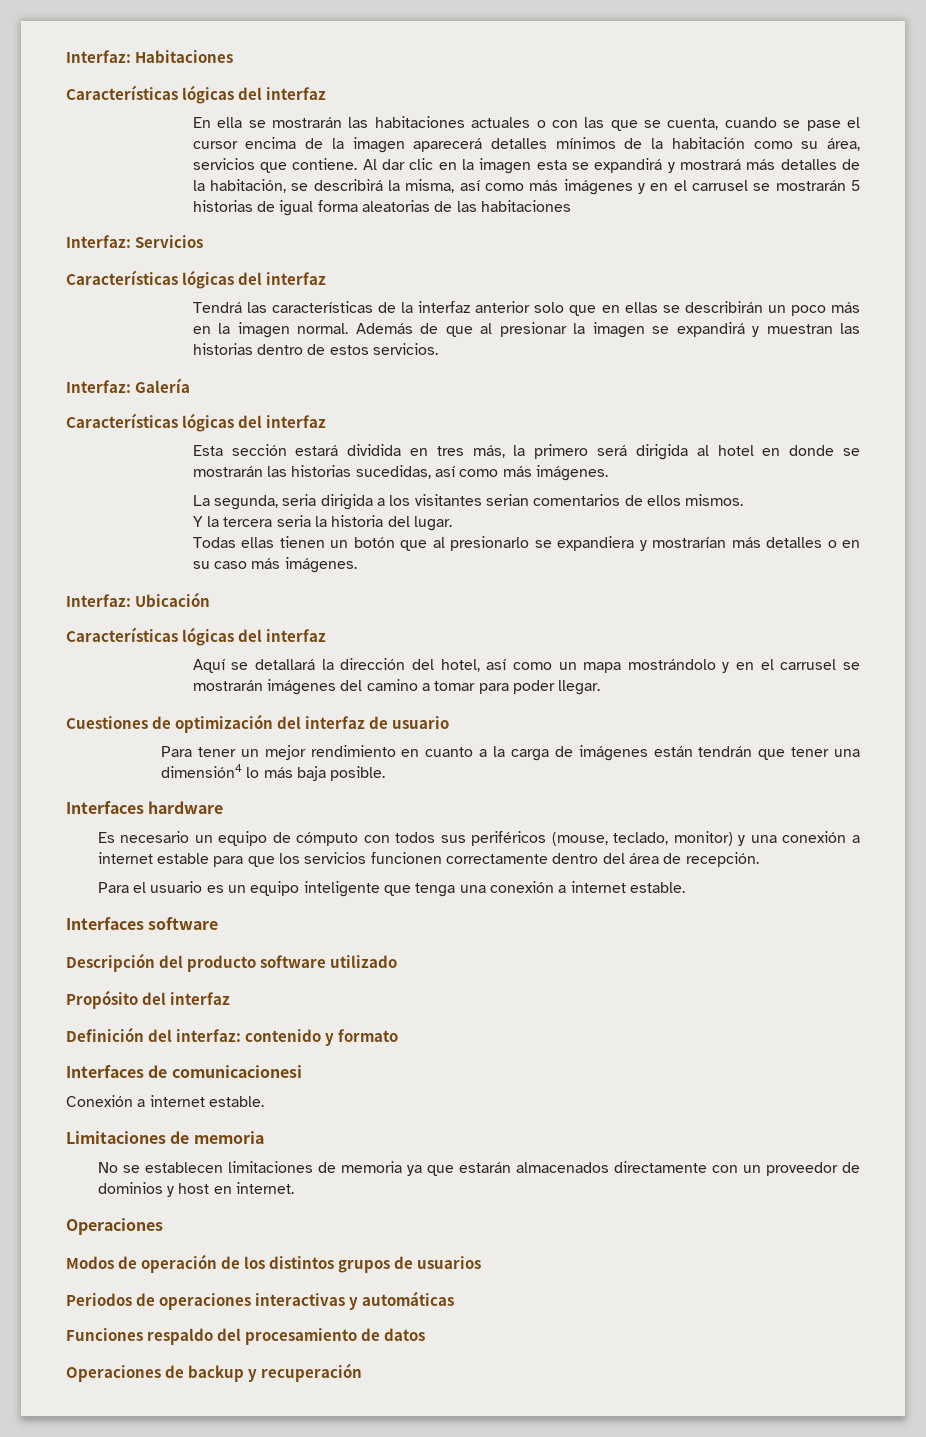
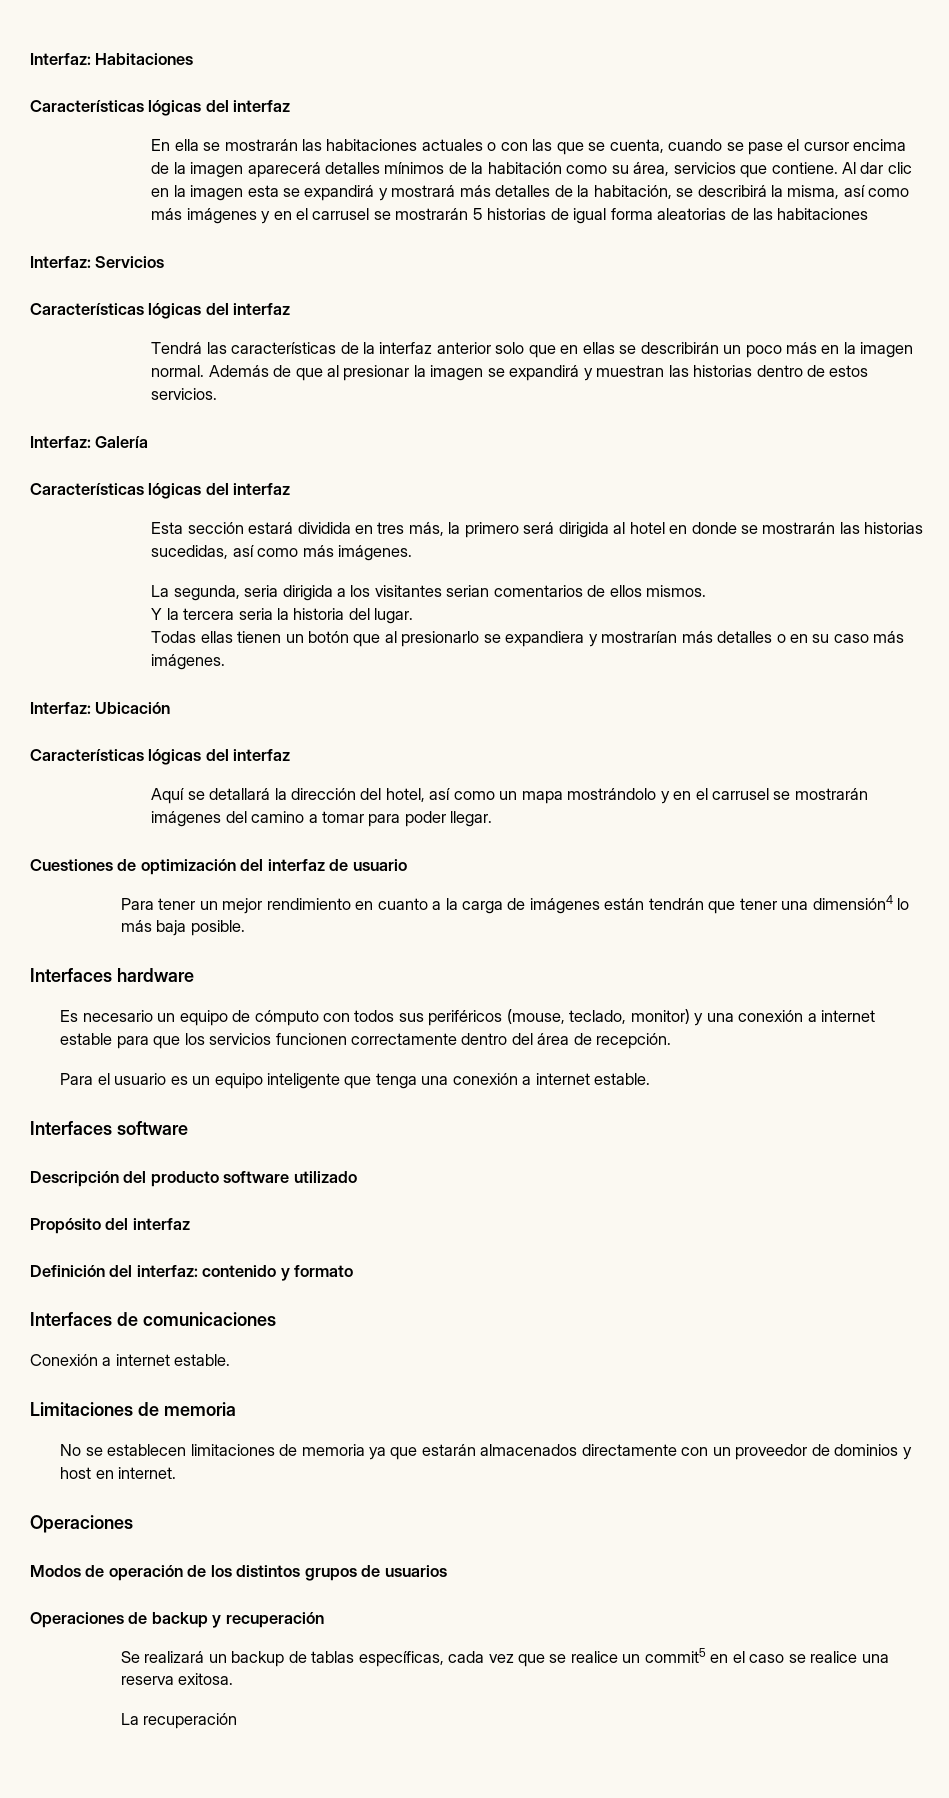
[171,1065,302,1078] comunicacionesi -> [142,1312,276,1326] comunicaciones
[66,1291,455,1310] [66,1328,426,1345] // Periodos de operaciones interactivas y automáticas // Funciones respaldo del procesamiento de datos -> (447, 1571) none
(363, 1372) none -> [120,1648,889,1667] [120,1673,234,1685] [120,1713,238,1729] // Se realizará un backup de tablas específicas, cada vez que se realice un commit5 en el caso se realice una reserva exitosa. // La recuperación

